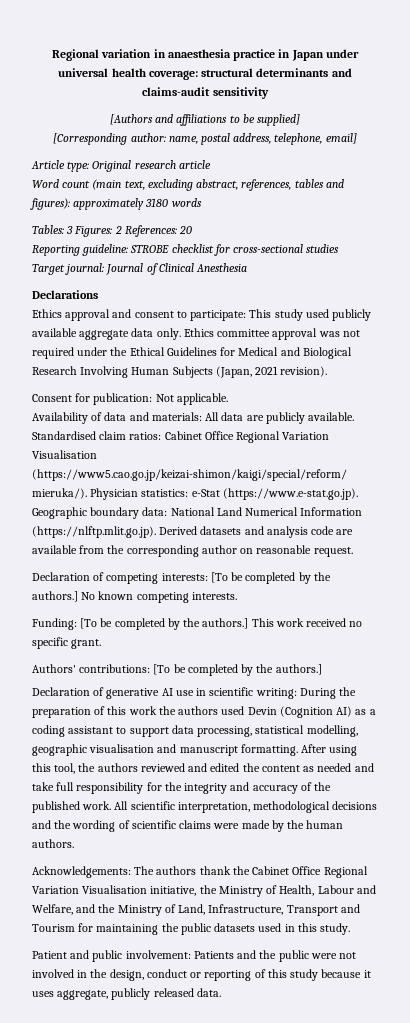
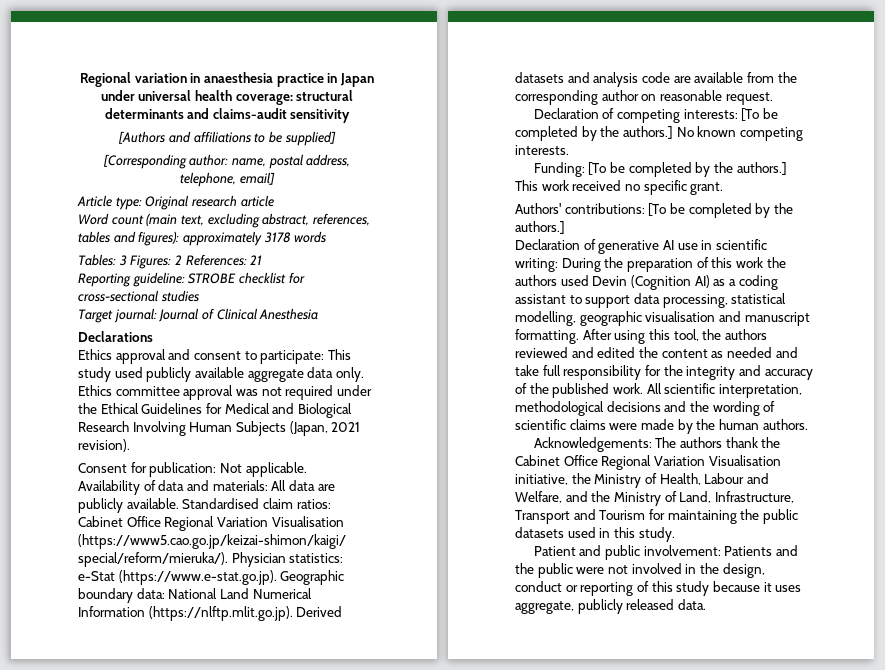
[145,198,169,207] 3180 -> [263,232,291,243] 3178
[179,226,193,234] 20 -> [250,255,263,265] 21

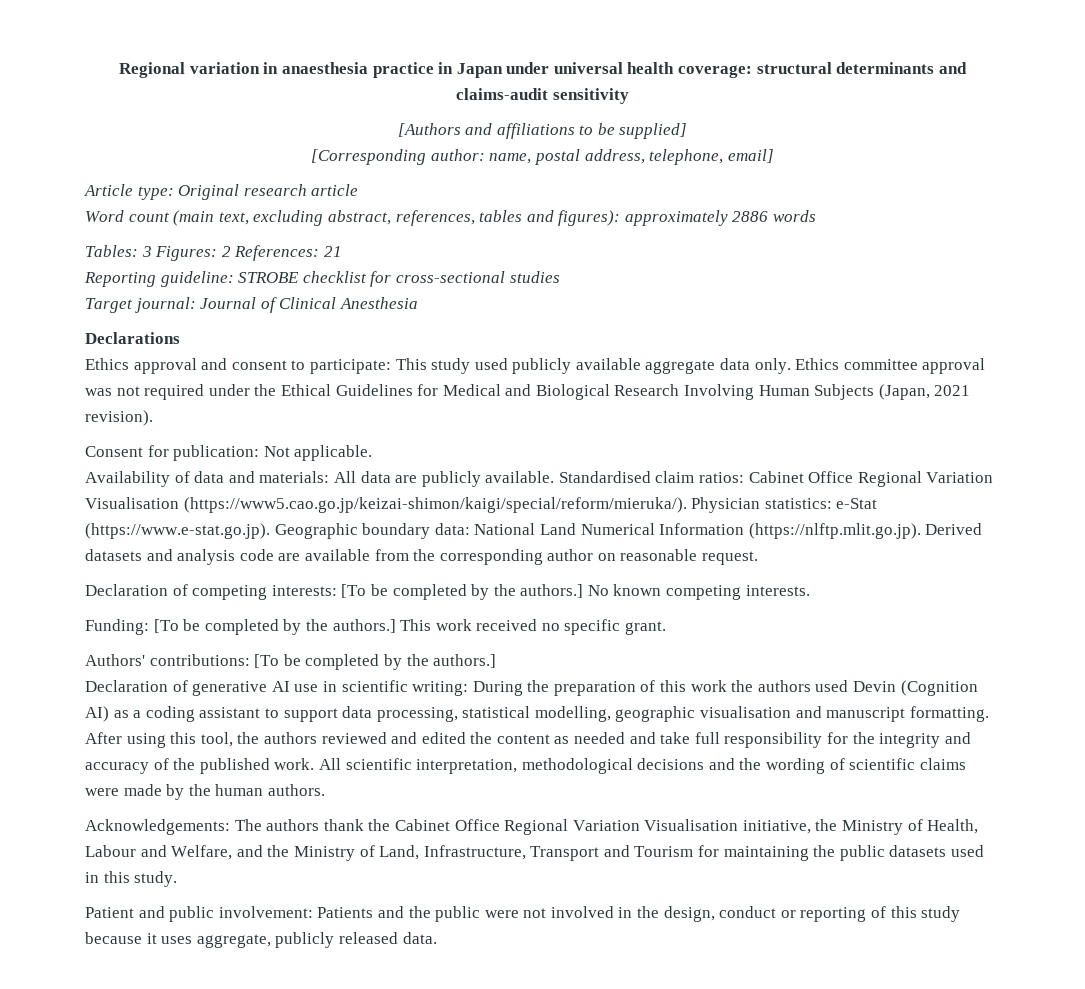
[263,232,291,243] 3178 -> [732,211,769,222] 2886

